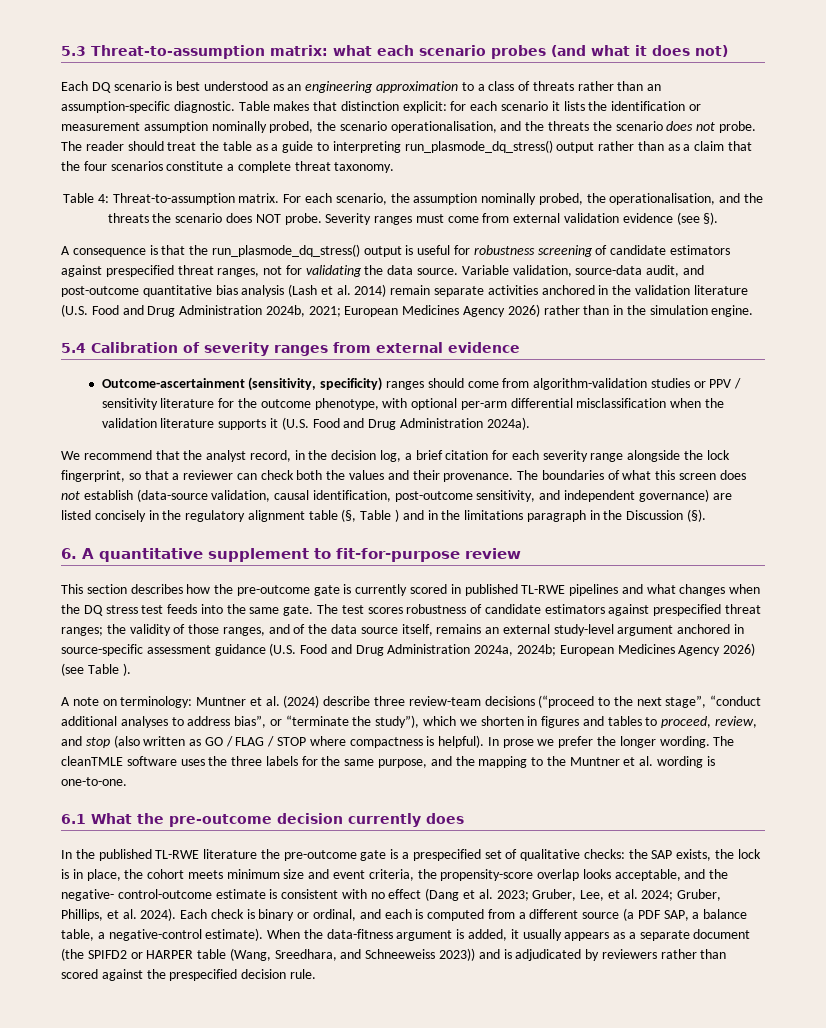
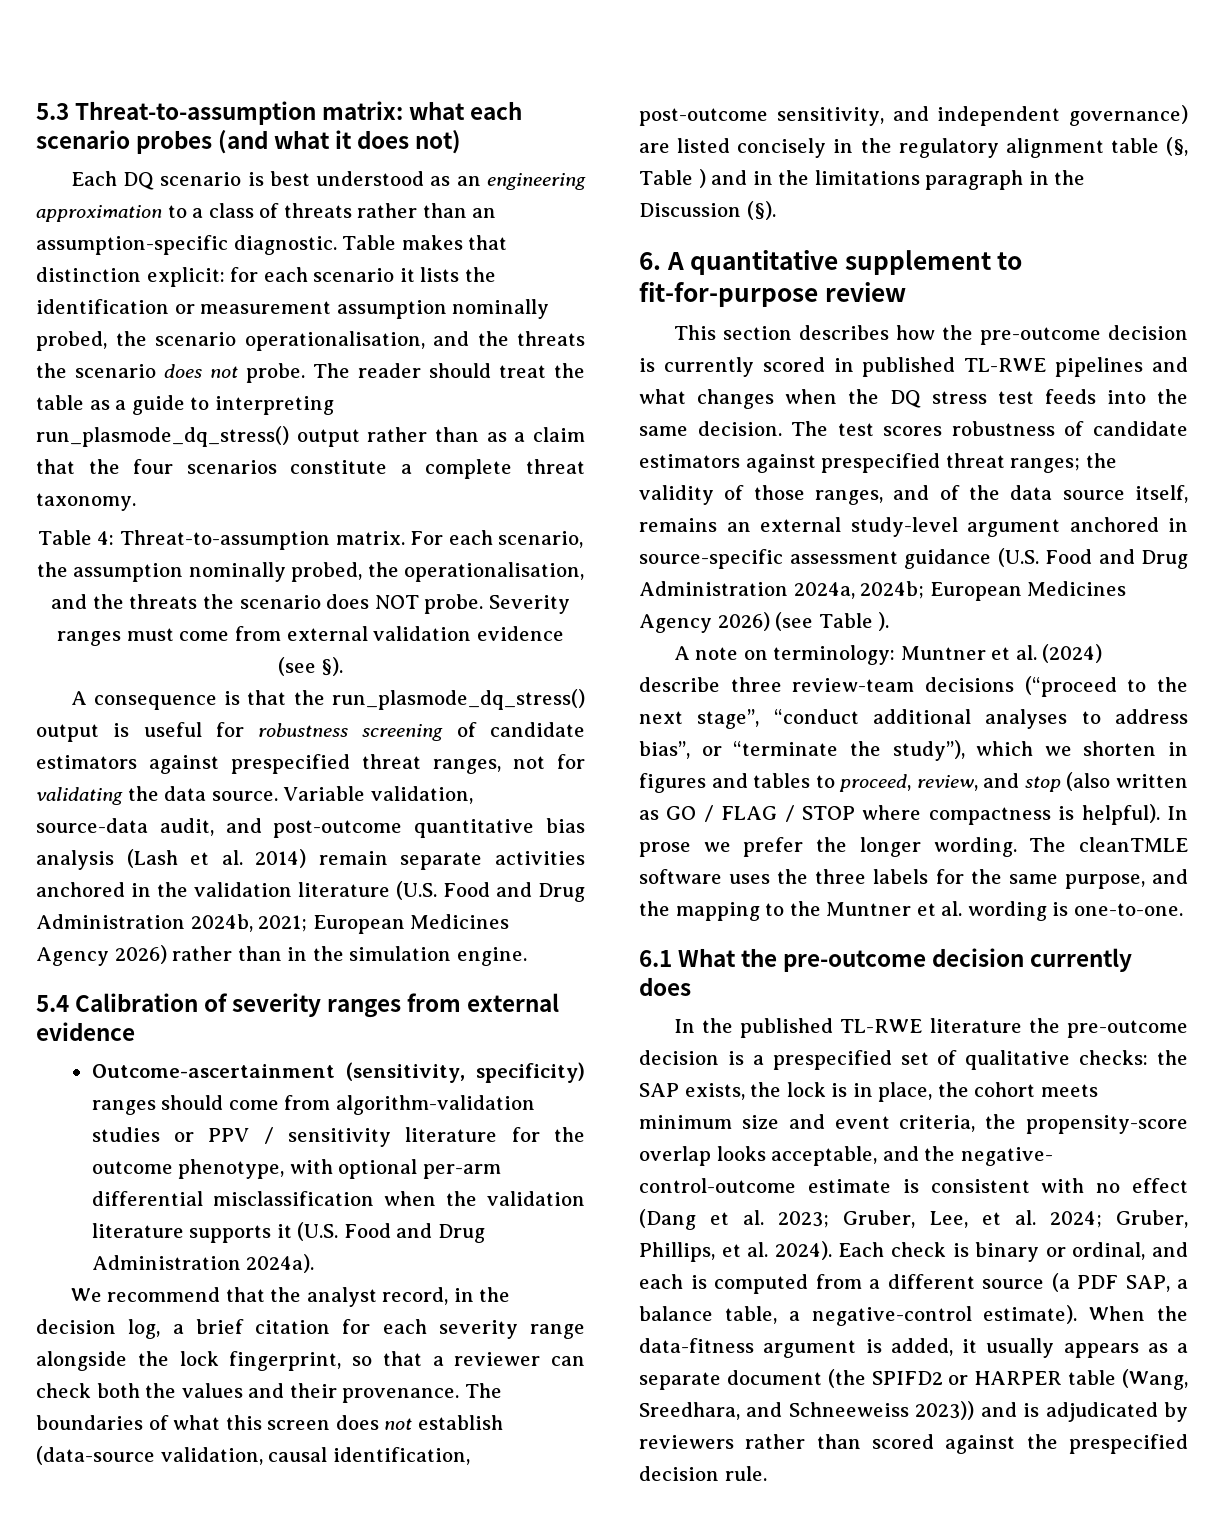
[313,585,340,596] gate -> [1108,325,1188,340] decision
[283,605,314,616] gate. -> [697,421,782,436] decision.
[360,850,387,861] gate -> [639,1050,719,1065] decision

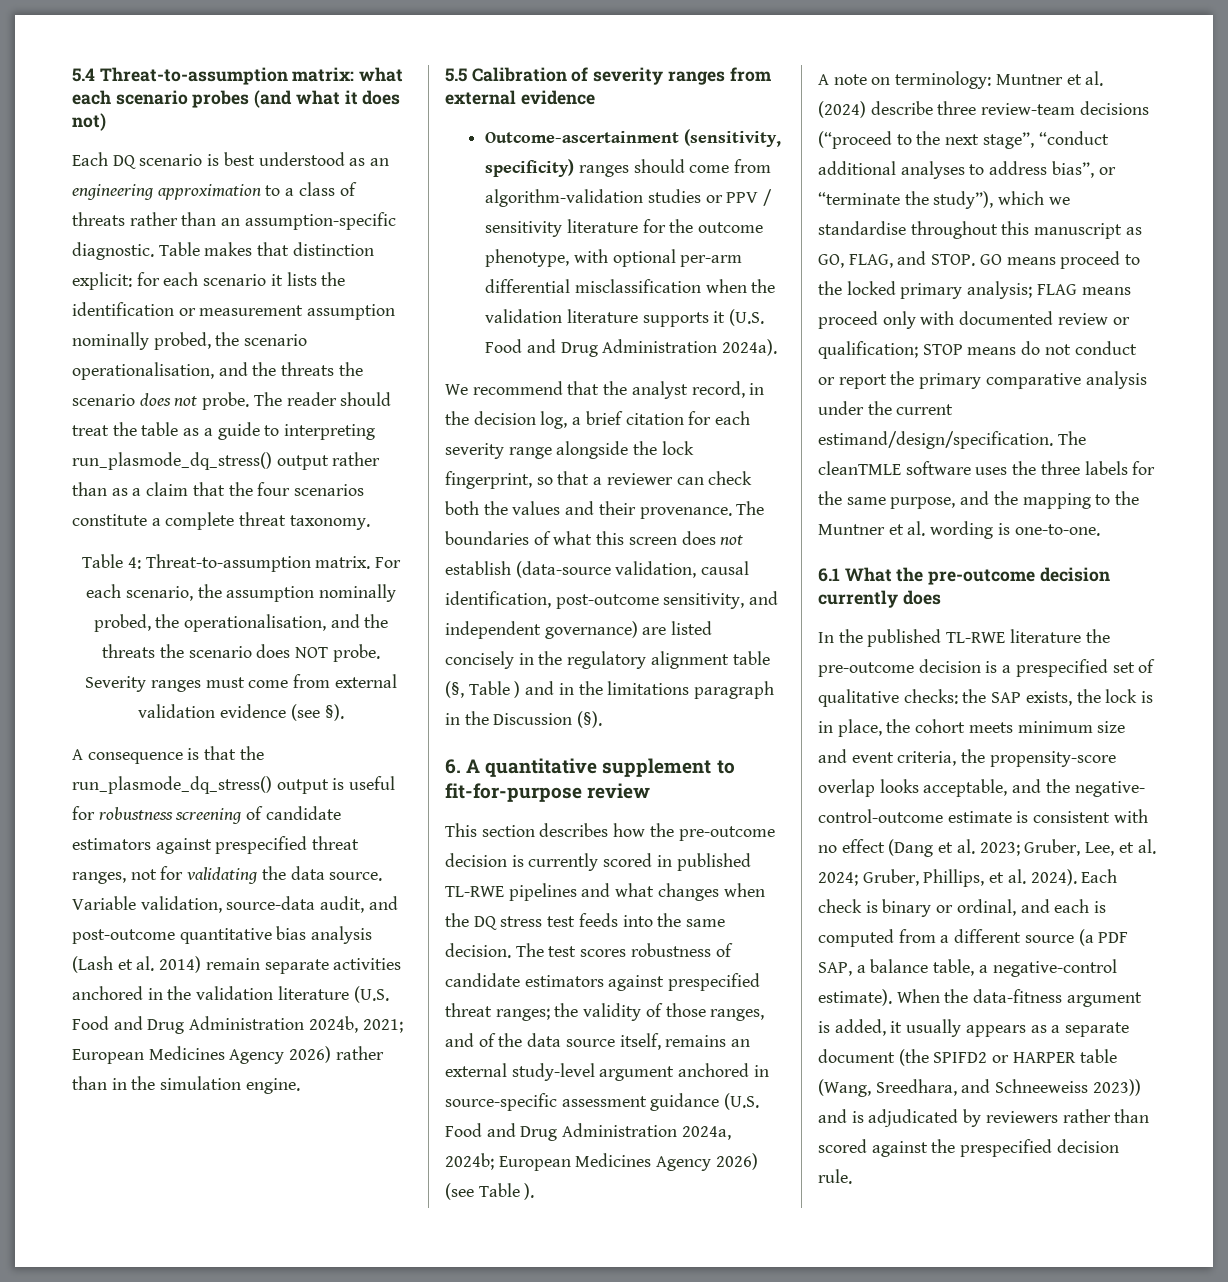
[36,103,69,120] 5.3 -> [72,68,95,82] 5.4
[36,995,69,1012] 5.4 -> [445,68,467,82] 5.5
[1083,741,1188,756] [639,772,1188,793] [639,804,1188,825] [639,837,1017,857] shorten in figures and tables to proceed, review, and stop (also written as GO / FLAG / STOP where compactness is helpful). In prose we prefer the longer wording. -> [818,221,1142,239] [818,251,1141,269] [818,281,1131,299] [818,311,1130,329] [818,341,1137,359] [818,371,1147,389] [818,401,954,415] [818,431,1053,449] standardise throughout this manuscript as GO, FLAG, and STOP. GO means proceed to the locked primary analysis; FLAG means proceed only with documented review or qualification; STOP means do not conduct or report the primary comparative analysis under the current estimand/design/specification.

